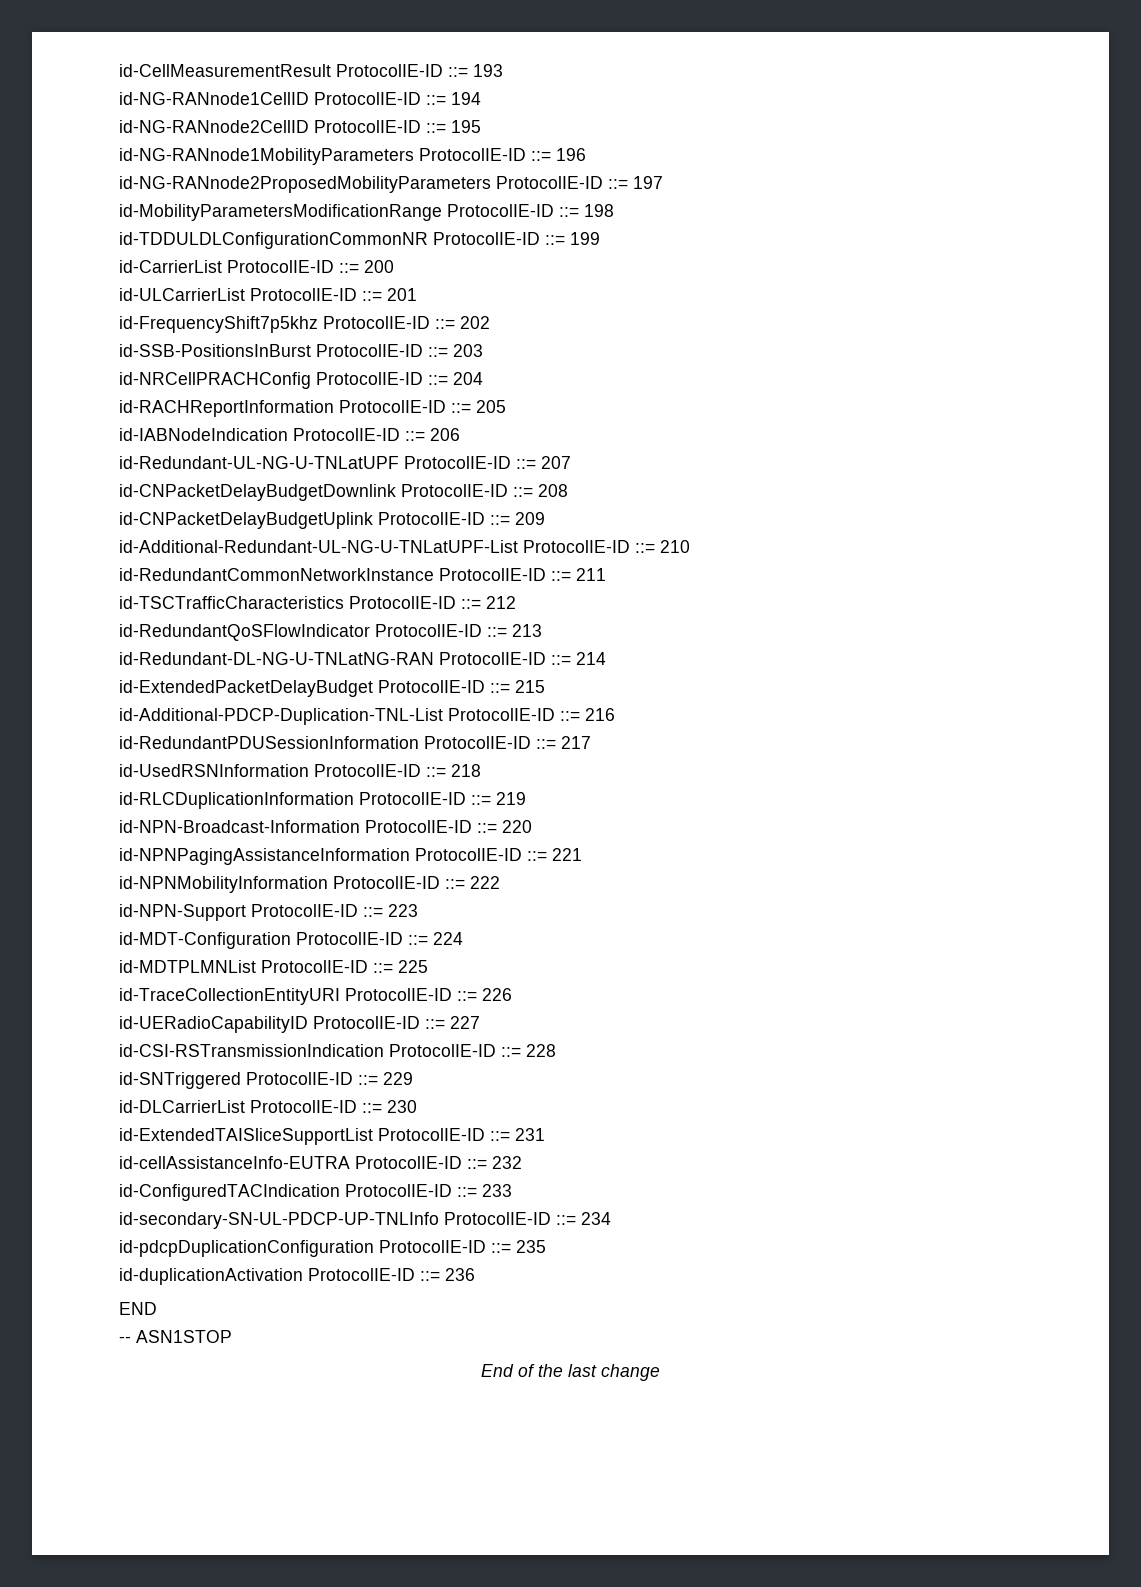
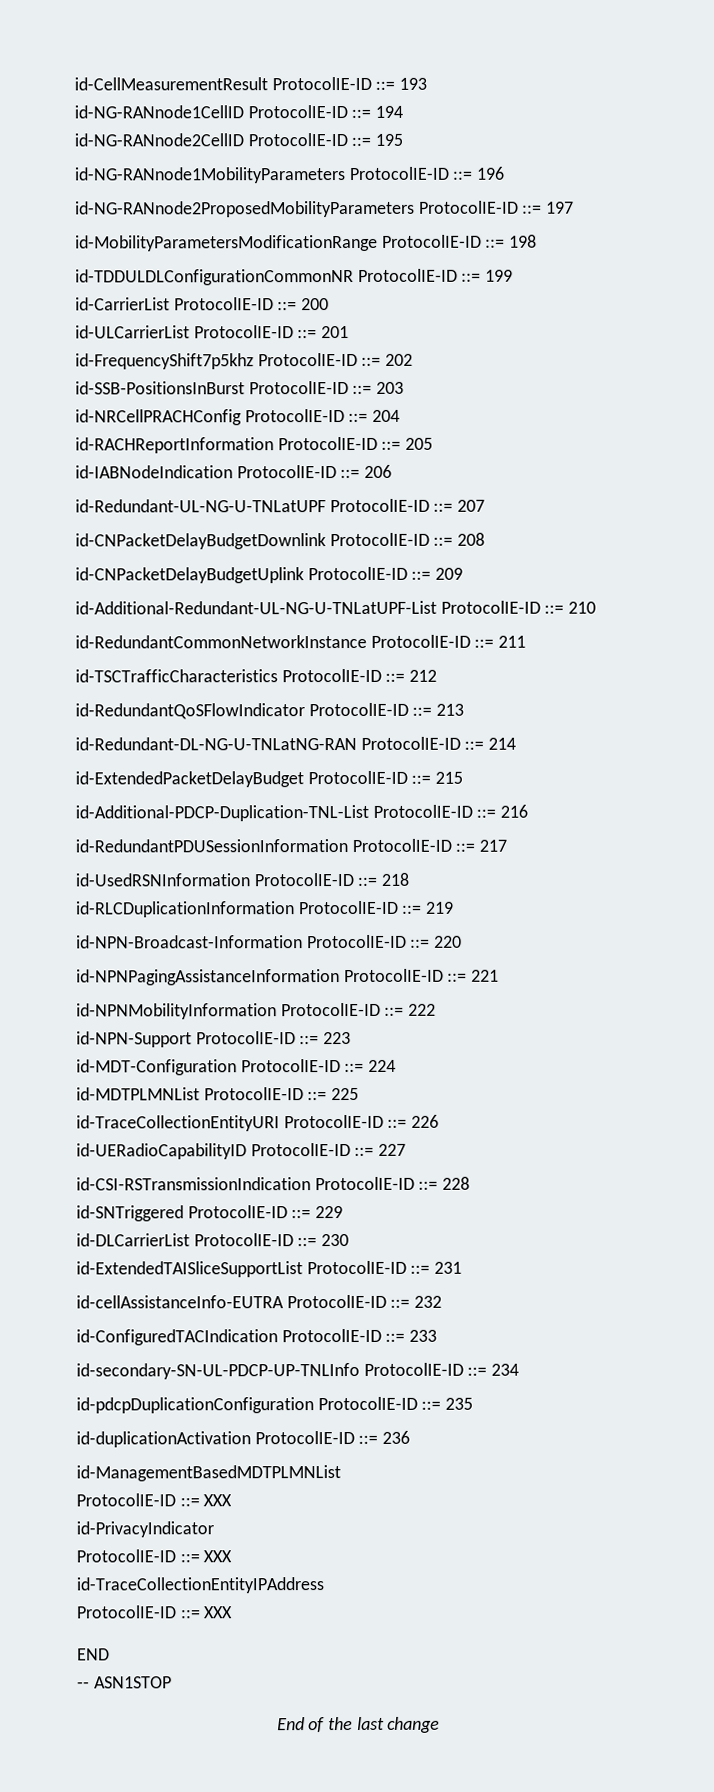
(475, 1274) none -> [76,1465,341,1482] [76,1493,233,1507] [76,1521,214,1538] [76,1549,233,1563] [76,1577,324,1594] [76,1605,234,1619] // id-ManagementBasedMDTPLMNList // ProtocolIE-ID ::= XXX // id-PrivacyIndicator // ProtocolIE-ID ::= XXX // id-TraceCollectionEntityIPAddress // ProtocolIE-ID ::= XXX

